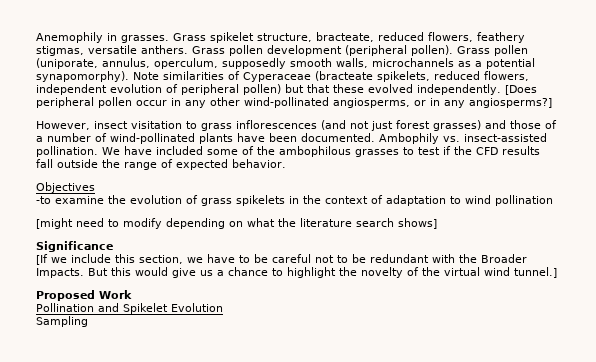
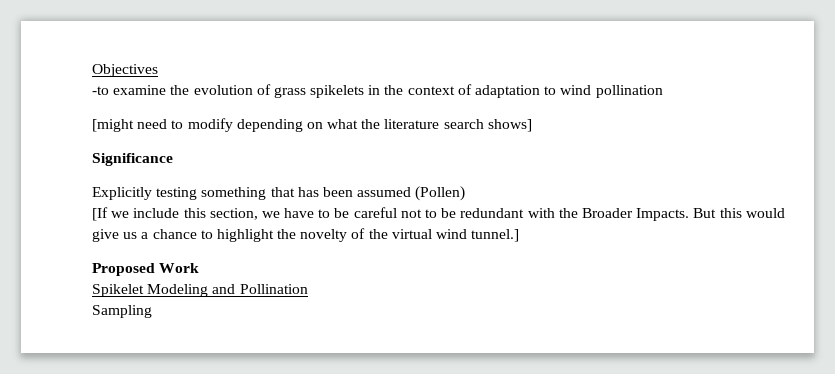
[36,32,525,43] [36,45,528,56] [36,58,535,69] [36,71,529,82] [36,84,537,95] [36,97,552,108] [36,120,557,131] [36,133,547,144] [36,146,540,157] [36,159,286,170] Anemophily in grasses. Grass spikelet structure, bracteate, reduced flowers, feathery stigmas, versatile anthers. Grass pollen development (peripheral pollen). Grass pollen (uniporate, annulus, operculum, supposedly smooth walls, microchannels as a potential synapomorphy). Note similarities of Cyperaceae (bracteate spikelets, reduced flowers, independent evolution of peripheral pollen) but that these evolved independently. [Does peripheral pollen occur in any other wind-pollinated angiosperms, or in any angiosperms?] // However, insect visitation to grass inflorescences (and not just forest grasses) and those of a number of wind-pollinated plants have been documented. Ambophily vs. insect-assisted pollination. We have included some of the ambophilous grasses to test if the CFD results fall outside the range of expected behavior. // -> (92, 70) none
(113, 246) none -> [92,186,466,201] // Explicitly testing something that has been assumed (Pollen)
[36,303,223,314] Pollination and Spikelet Evolution -> [92,284,308,297] Spikelet Modeling and Pollination

